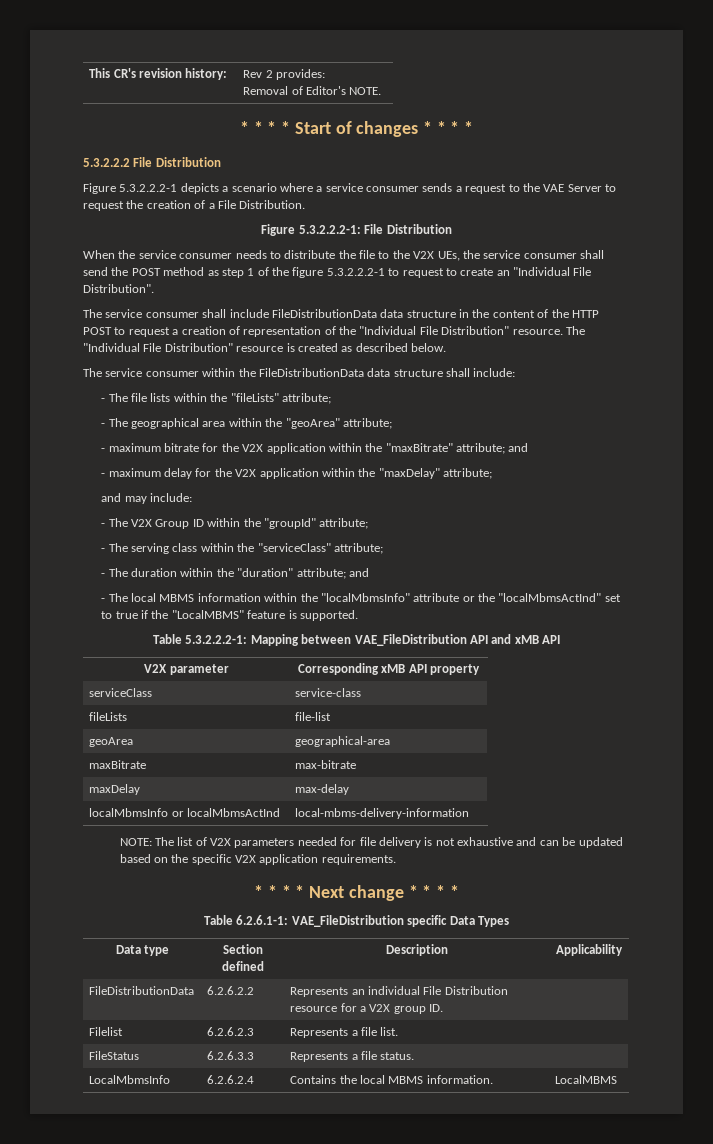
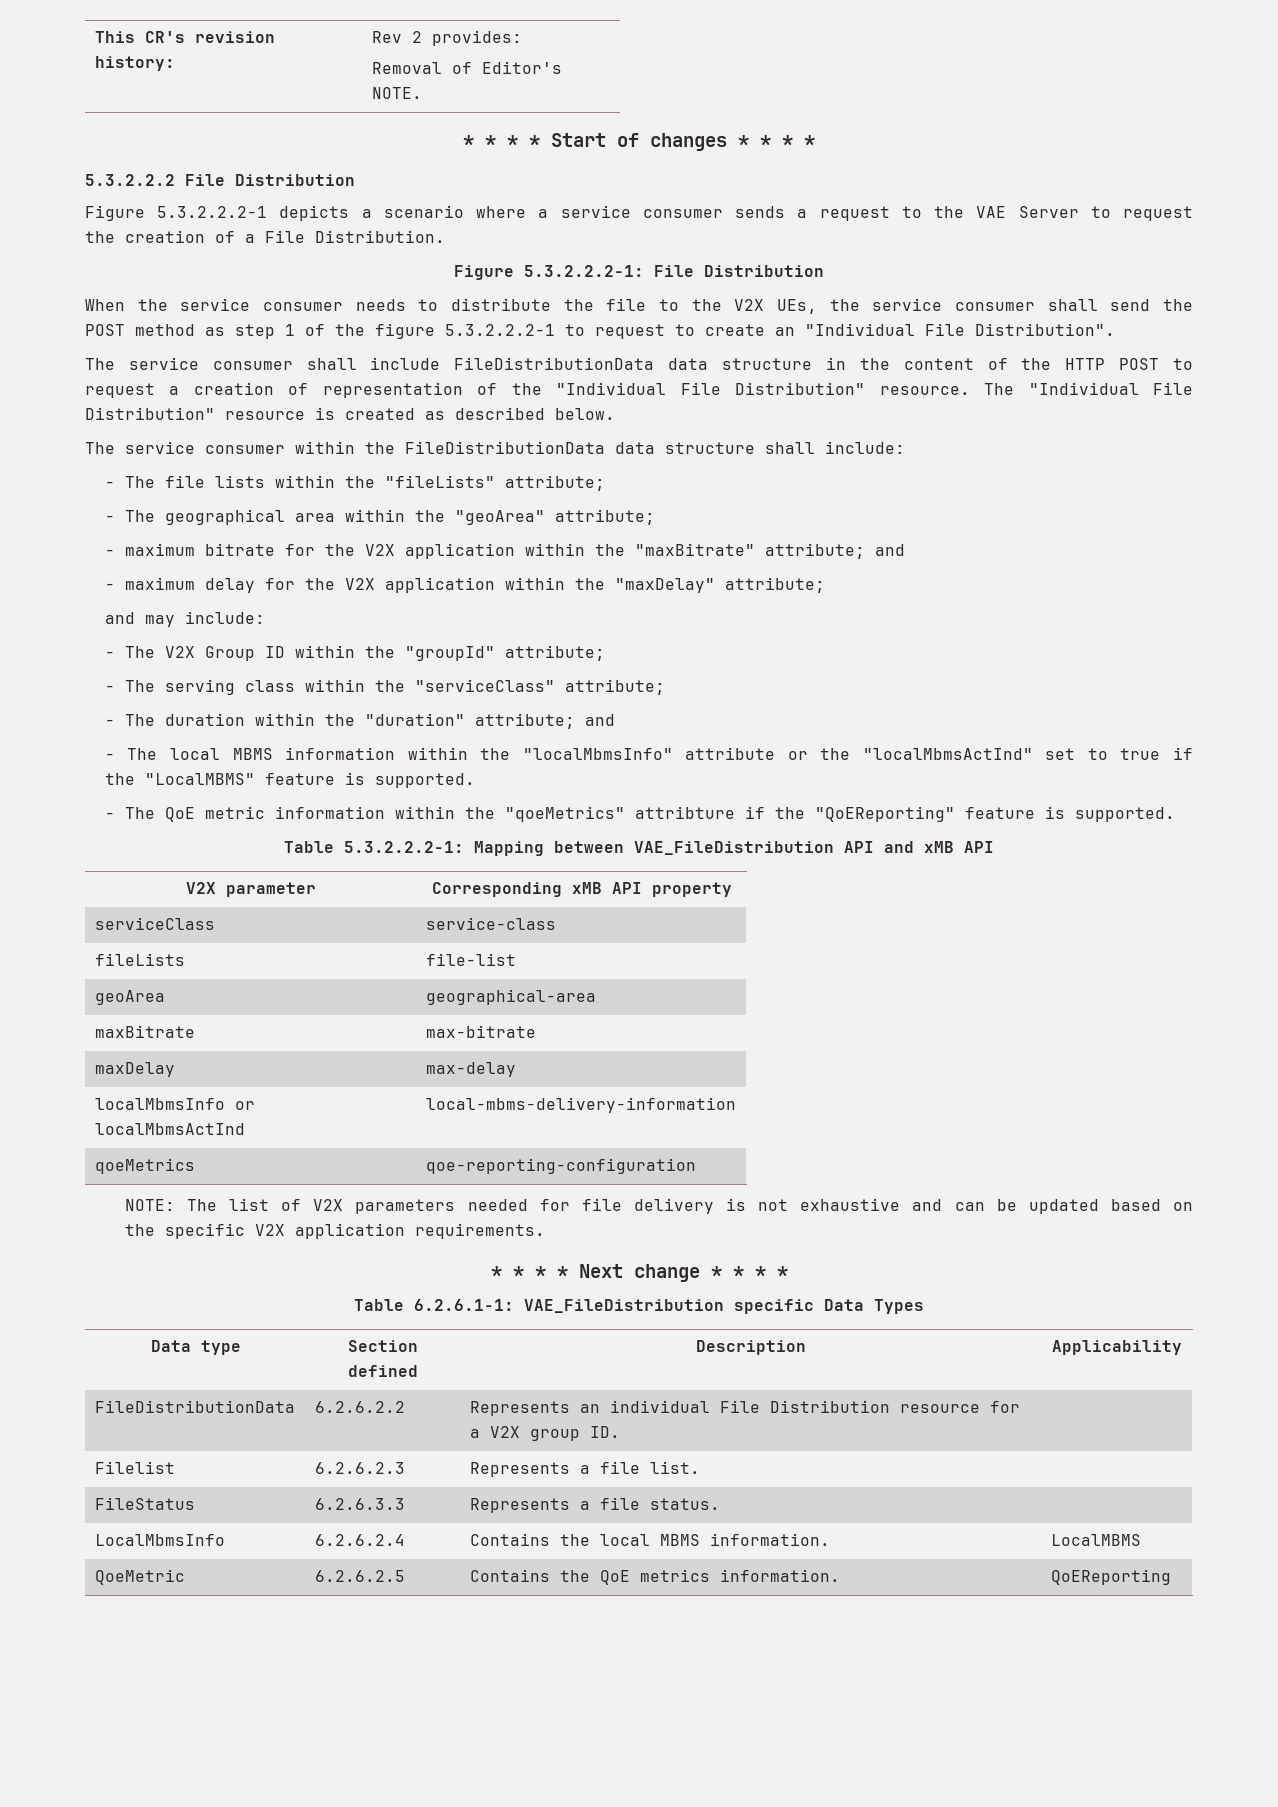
(358, 615) none -> [104,806,1175,822] // - The QoE metric information within the "qoeMetrics" attribture if the "QoEReporting" feature is supported.
(470, 813) none -> [94,1158,195,1174] [425,1158,696,1174] // qoeMetrics | qoe-reporting-configuration
(618, 1079) none -> [94,1569,185,1585] [314,1570,405,1582] [469,1569,840,1585] [1050,1569,1171,1585] // QoeMetric | 6.2.6.2.5 | Contains the QoE metrics information. | QoEReporting

